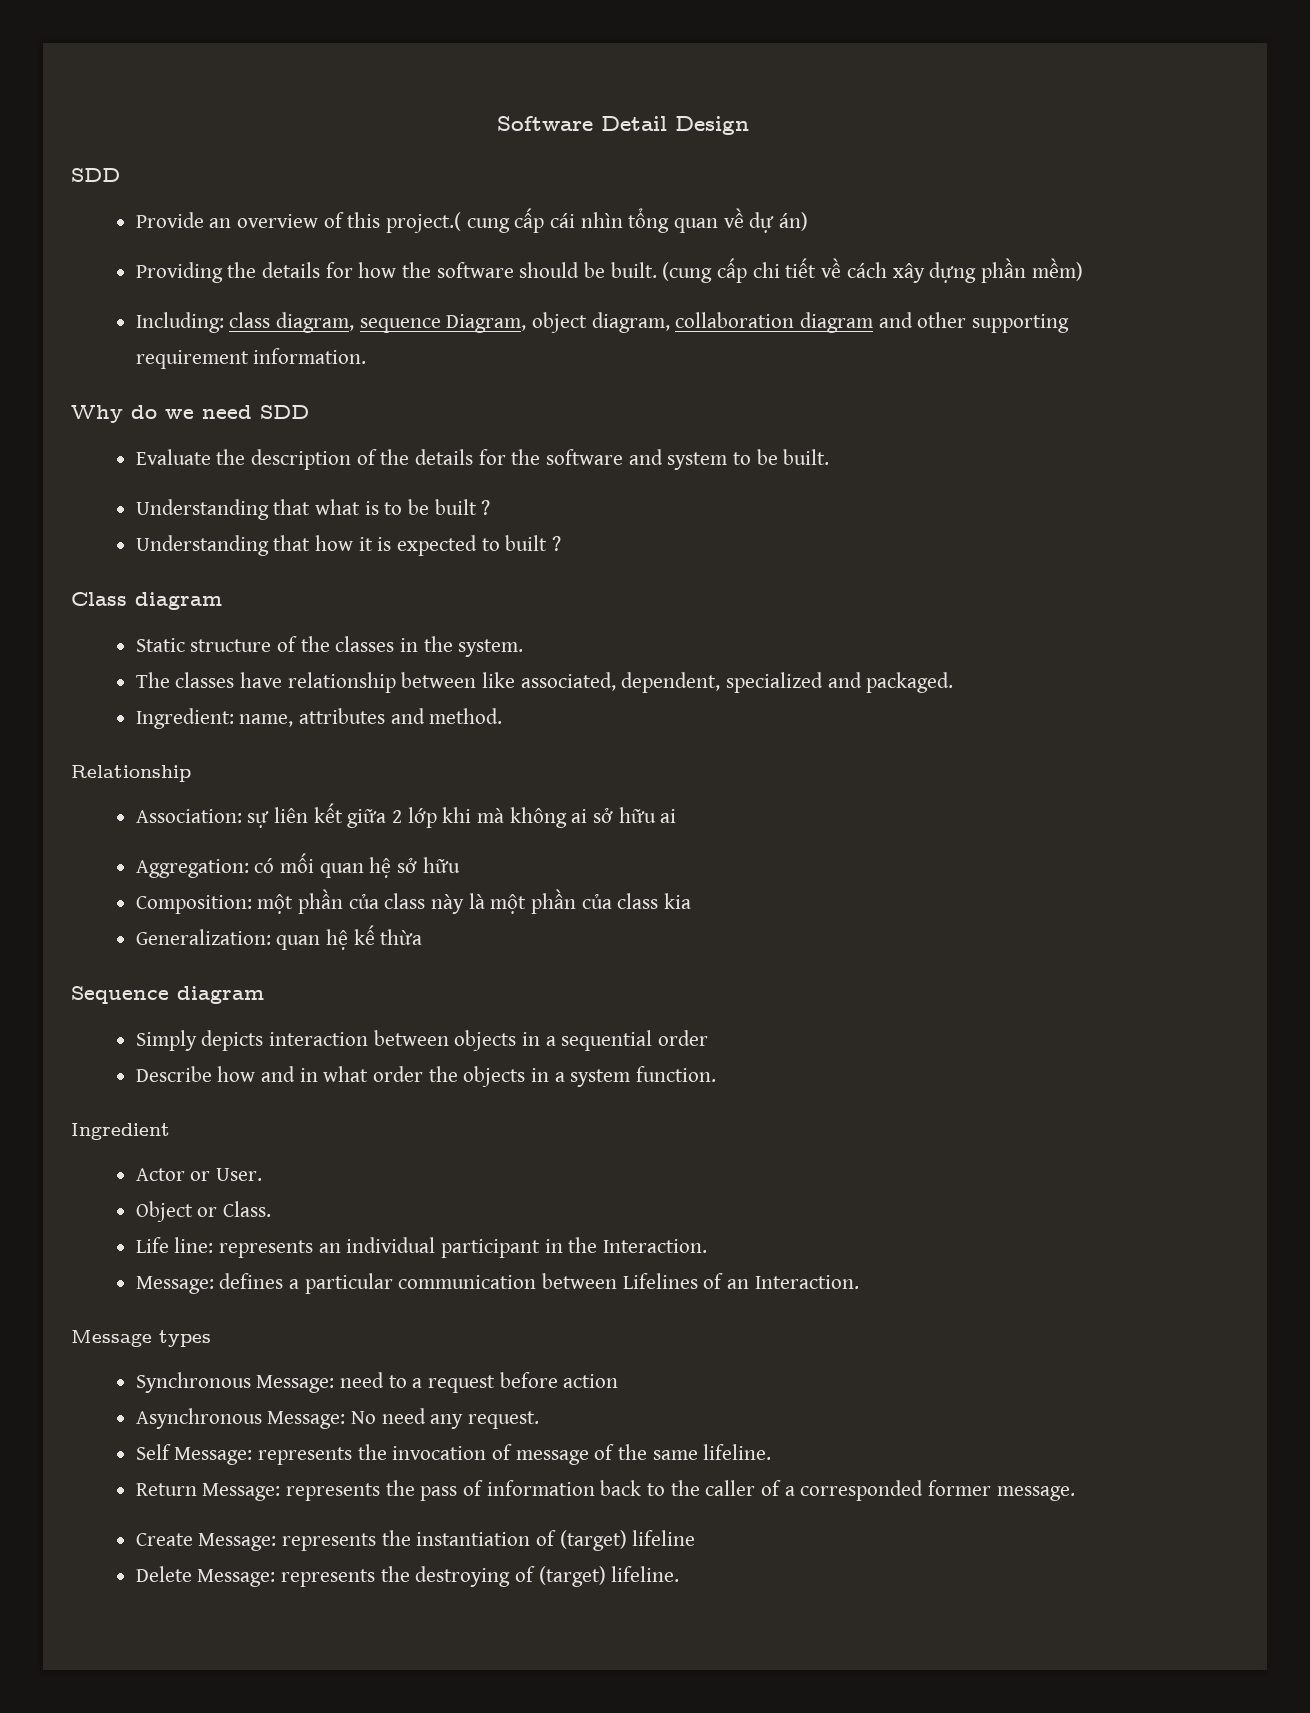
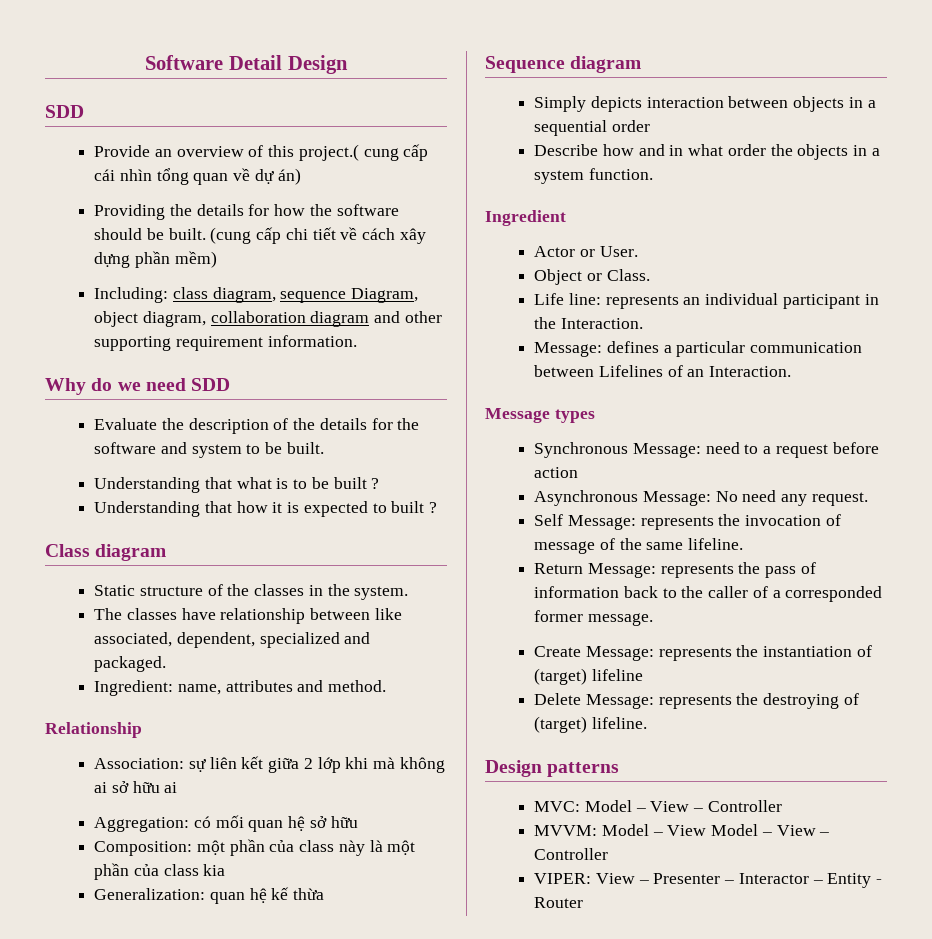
(680, 1574) none -> [485,760,620,777] [534,800,782,812] [534,824,830,836] [534,848,609,860] [534,873,883,888] [534,897,584,908] // Design patterns // MVC: Model – View – Controller // MVVM: Model – View Model – View – Controller // VIPER: View – Presenter – Interactor – Entity - Router

